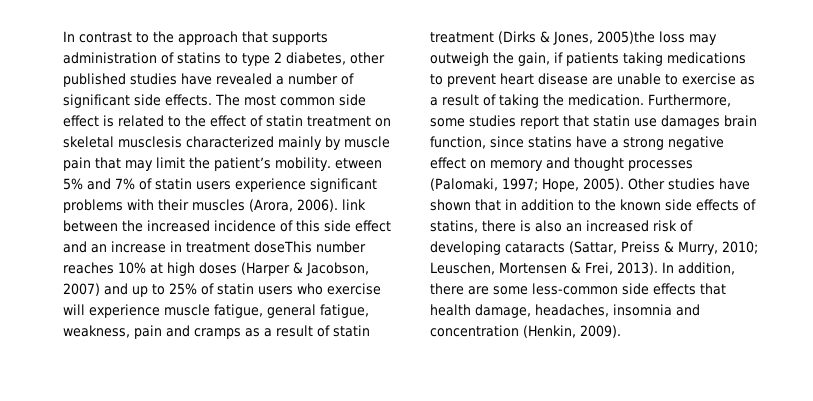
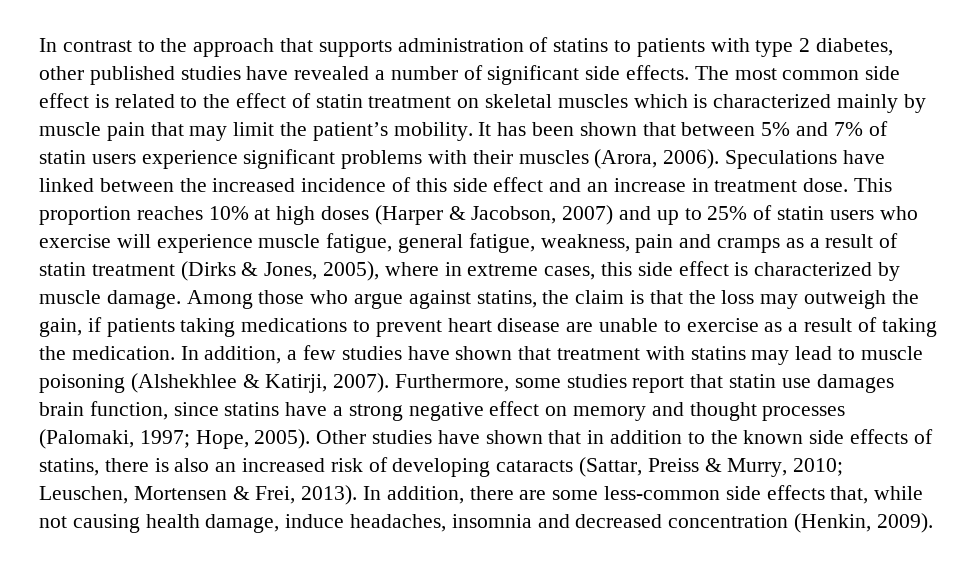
(238, 58) none -> [636,38,750,57] patients with
[118,136,182,148] musclesis -> [557,94,708,108] muscles which is
[334,158,382,169] etween -> [478,122,756,136] It has been shown that between
[342,199,366,210] link -> [725,150,885,169] [39,178,94,192] Speculations have linked
[254,241,366,253] doseThis number -> [803,178,893,192] [39,206,131,225] dose. This proportion
[597,31,655,44] 2005)the -> [323,261,901,281] [39,290,716,309] 2005), where in extreme cases, this side effect is characterized by muscle damage. Among those who argue against statins, the claim is that the
(644, 100) none -> [180,345,923,365] [39,373,390,393] In addition, a few studies have shown that treatment with statins may lead to muscle poisoning (Alshekhlee & Katirji, 2007).
[700,283,726,295] that -> [830,486,924,504] [39,514,140,533] that, while not causing
(531, 311) none -> [285,514,345,528] induce
(700, 310) none -> [575,514,663,528] decreased

